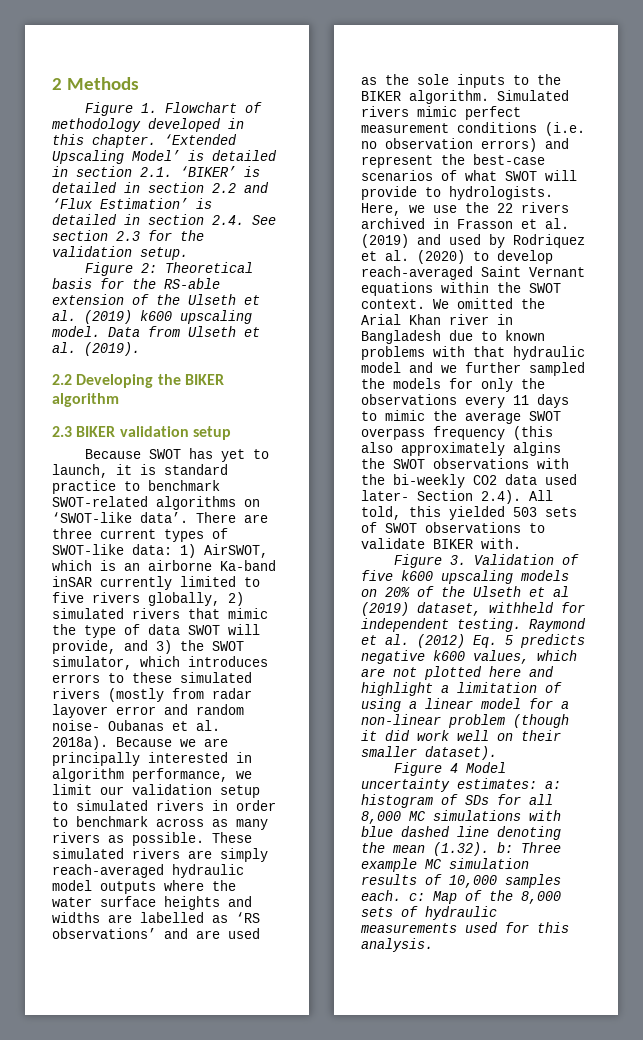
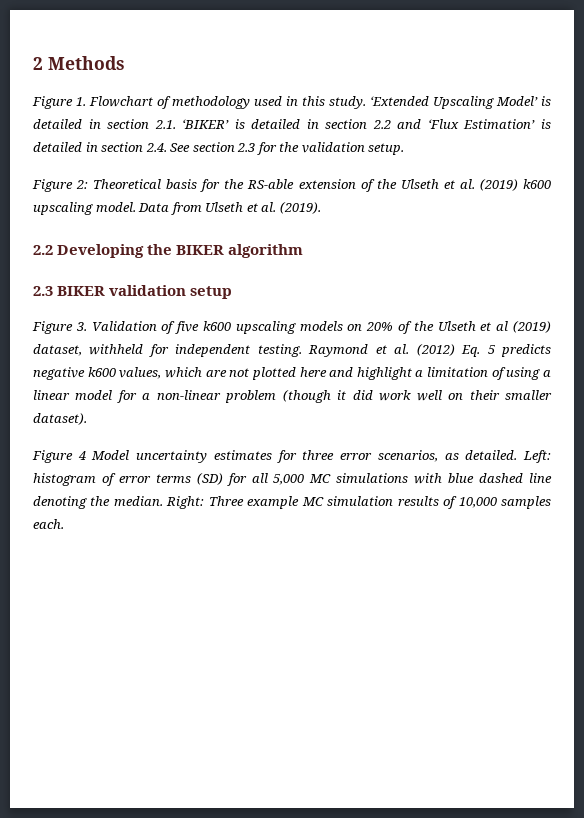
[148,118,221,132] developed -> [254,96,282,106] used
[92,134,156,148] chapter. -> [329,96,366,109] study.
[85,448,270,462] [52,464,228,478] [52,480,220,494] [52,496,260,510] [52,512,268,523] [52,528,228,542] [52,544,268,558] [52,560,276,571] [52,576,260,590] [52,592,244,606] [52,608,268,619] [52,624,260,638] [52,640,244,654] [52,656,268,670] [52,672,252,683] [52,688,252,702] [52,704,244,718] [52,720,220,731] [52,736,228,750] [52,752,252,766] [52,768,252,782] [52,784,260,798] [52,800,276,811] [52,816,268,830] [52,832,252,846] [52,848,268,862] [52,864,244,878] [52,880,236,894] [52,896,252,910] [52,912,260,923] [52,928,260,939] [361,74,561,88] [361,90,569,104] [361,106,521,120] [361,122,585,136] [361,138,569,152] [361,154,545,168] [361,170,577,181] [361,186,553,200] [361,202,569,216] [361,218,569,229] [361,234,585,248] [361,250,553,264] [361,266,585,280] [361,282,561,296] [361,298,545,309] [361,314,513,325] [361,330,545,344] [361,346,585,360] [361,362,585,376] [361,378,545,392] [361,394,569,408] [361,410,561,424] [361,426,553,440] [361,442,561,456] [361,458,569,469] [361,474,577,488] [361,490,553,504] [361,506,577,520] [361,522,545,533] [361,538,521,549] // Because SWOT has yet to launch, it is standard practice to benchmark SWOT-related algorithms on ‘SWOT-like data’. There are three current types of SWOT-like data: 1) AirSWOT, which is an airborne Ka-band inSAR currently limited to five rivers globally, 2) simulated rivers that mimic the type of data SWOT will provide, and 3) the SWOT simulator, which introduces errors to these simulated rivers (mostly from radar layover error and random noise- Oubanas et al. 2018a). Because we are principally interested in algorithm performance, we limit our validation setup to simulated rivers in order to benchmark across as many rivers as possible. These simulated rivers are simply reach-averaged hydraulic model outputs where the water surface heights and widths are labelled as ‘RS observations’ and are used as the sole inputs to the BIKER algorithm. Simulated rivers mimic perfect measurement conditions (i.e. no observation errors) and represent the best-case scenarios of what SWOT will provide to hydrologists. Here, we use the 22 rivers archived in Frasson et al. (2019) and used by Rodriquez et al. (2020) to develop reach-averaged Saint Vernant equations within the SWOT context. We omitted the Arial Khan river in Bangladesh due to known problems with that hydraulic model and we further sampled the models for only the observations every 11 days to mimic the average SWOT overpass frequency (this also approximately algins the SWOT observations with the bi-weekly CO2 data used later- Section 2.4). All told, this yielded 503 sets of SWOT observations to validate BIKER with. -> (233, 292) none
[457,778,561,789] [361,794,489,808] estimates: a: histogram of SDs -> [213,450,552,463] [33,473,223,486] estimates for three error scenarios, as detailed. Left: histogram of error terms (SD)
[361,811,401,824] 8,000 -> [273,474,305,485] 5,000
[393,842,513,856] mean (1.32). b: -> [113,496,205,509] median. Right:
[409,890,561,904] [361,906,497,920] [361,922,569,933] [361,938,433,952] c: Map of the 8,000 sets of hydraulic measurements used for this analysis. -> (64, 524) none

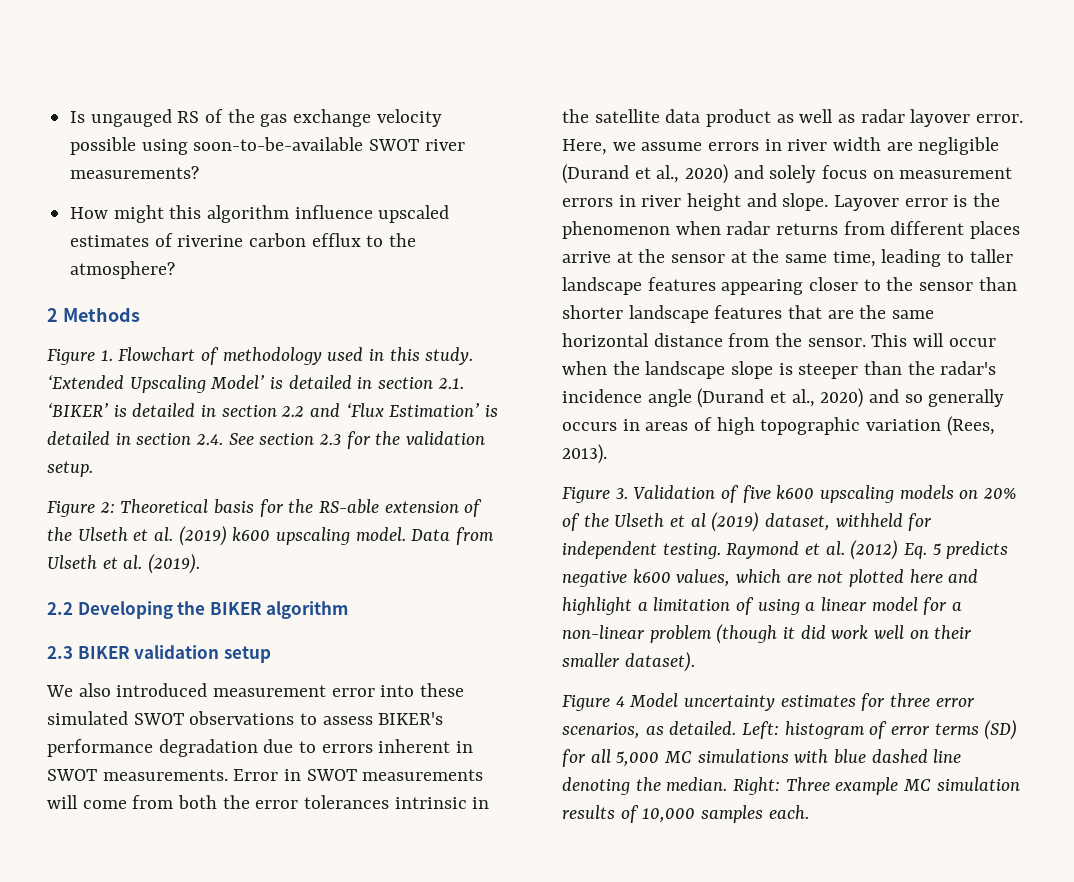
(33, 63) none -> [70,109,442,127] [70,137,465,155] [70,166,200,179] [70,205,450,223] [70,233,417,247] [70,261,176,279] Is ungauged RS of the gas exchange velocity possible using soon-to-be-available SWOT river measurements? // How might this algorithm influence upscaled estimates of riverine carbon efflux to the atmosphere? //
(233, 292) none -> [46,683,465,697] [47,711,444,725] [47,739,474,757] [47,769,484,781] [47,795,490,809] [562,109,1024,127] [562,137,1000,155] [562,164,1013,184] [562,193,1001,211] [562,221,1021,239] [562,249,1013,267] [562,277,1017,295] [562,305,935,323] [562,333,996,347] [562,361,997,379] [562,388,1005,408] [562,416,995,436] [562,444,607,464] // We also introduced measurement error into these simulated SWOT observations to assess BIKER's performance degradation due to errors inherent in SWOT measurements. Error in SWOT measurements will come from both the error tolerances intrinsic in the satellite data product as well as radar layover error. Here, we assume errors in river width are negligible (Durand et al., 2020) and solely focus on measurement errors in river height and slope. Layover error is the phenomenon when radar returns from different places arrive at the sensor at the same time, leading to taller landscape features appearing closer to the sensor than shorter landscape features that are the same horizontal distance from the sensor. This will occur when the landscape slope is steeper than the radar's incidence angle (Durand et al., 2020) and so generally occurs in areas of high topographic variation (Rees, 2013).

